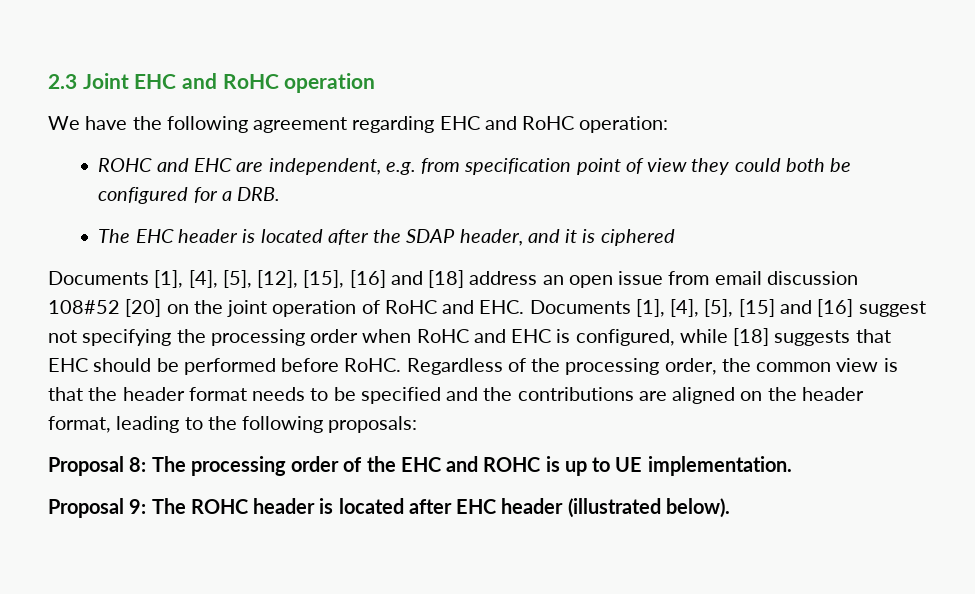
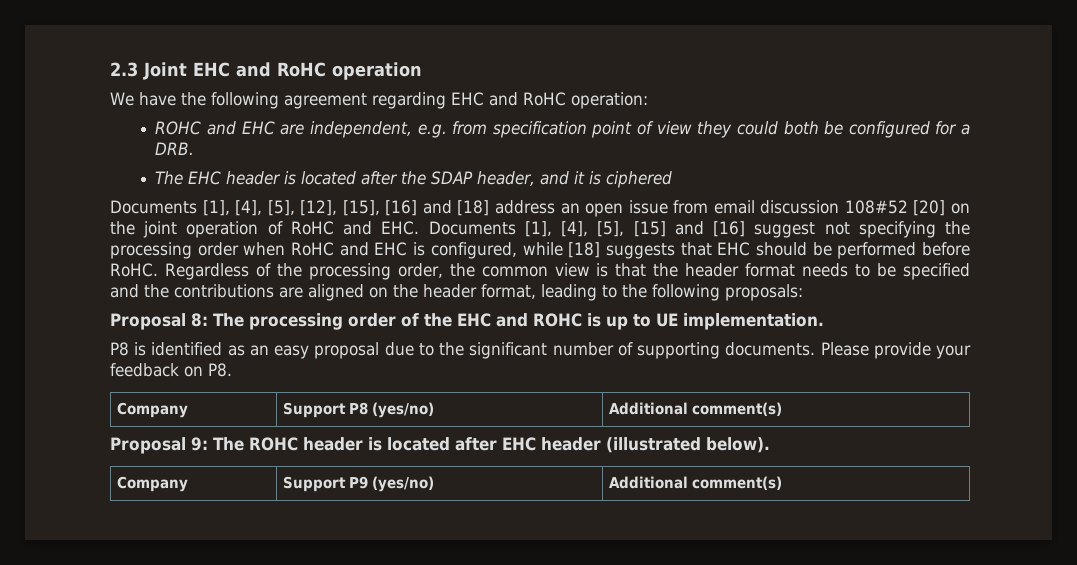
(792, 466) none -> [110,342,972,359] [110,363,232,377] [117,402,189,418] [283,402,435,418] [609,402,783,416] // P8 is identified as an easy proposal due to the significant number of supporting documents. Please provide your feedback on P8. // Company | Support P8 (yes/no) | Additional comment(s)
(730, 508) none -> [117,476,189,492] [283,476,435,492] [609,476,783,490] // Company | Support P9 (yes/no) | Additional comment(s)

